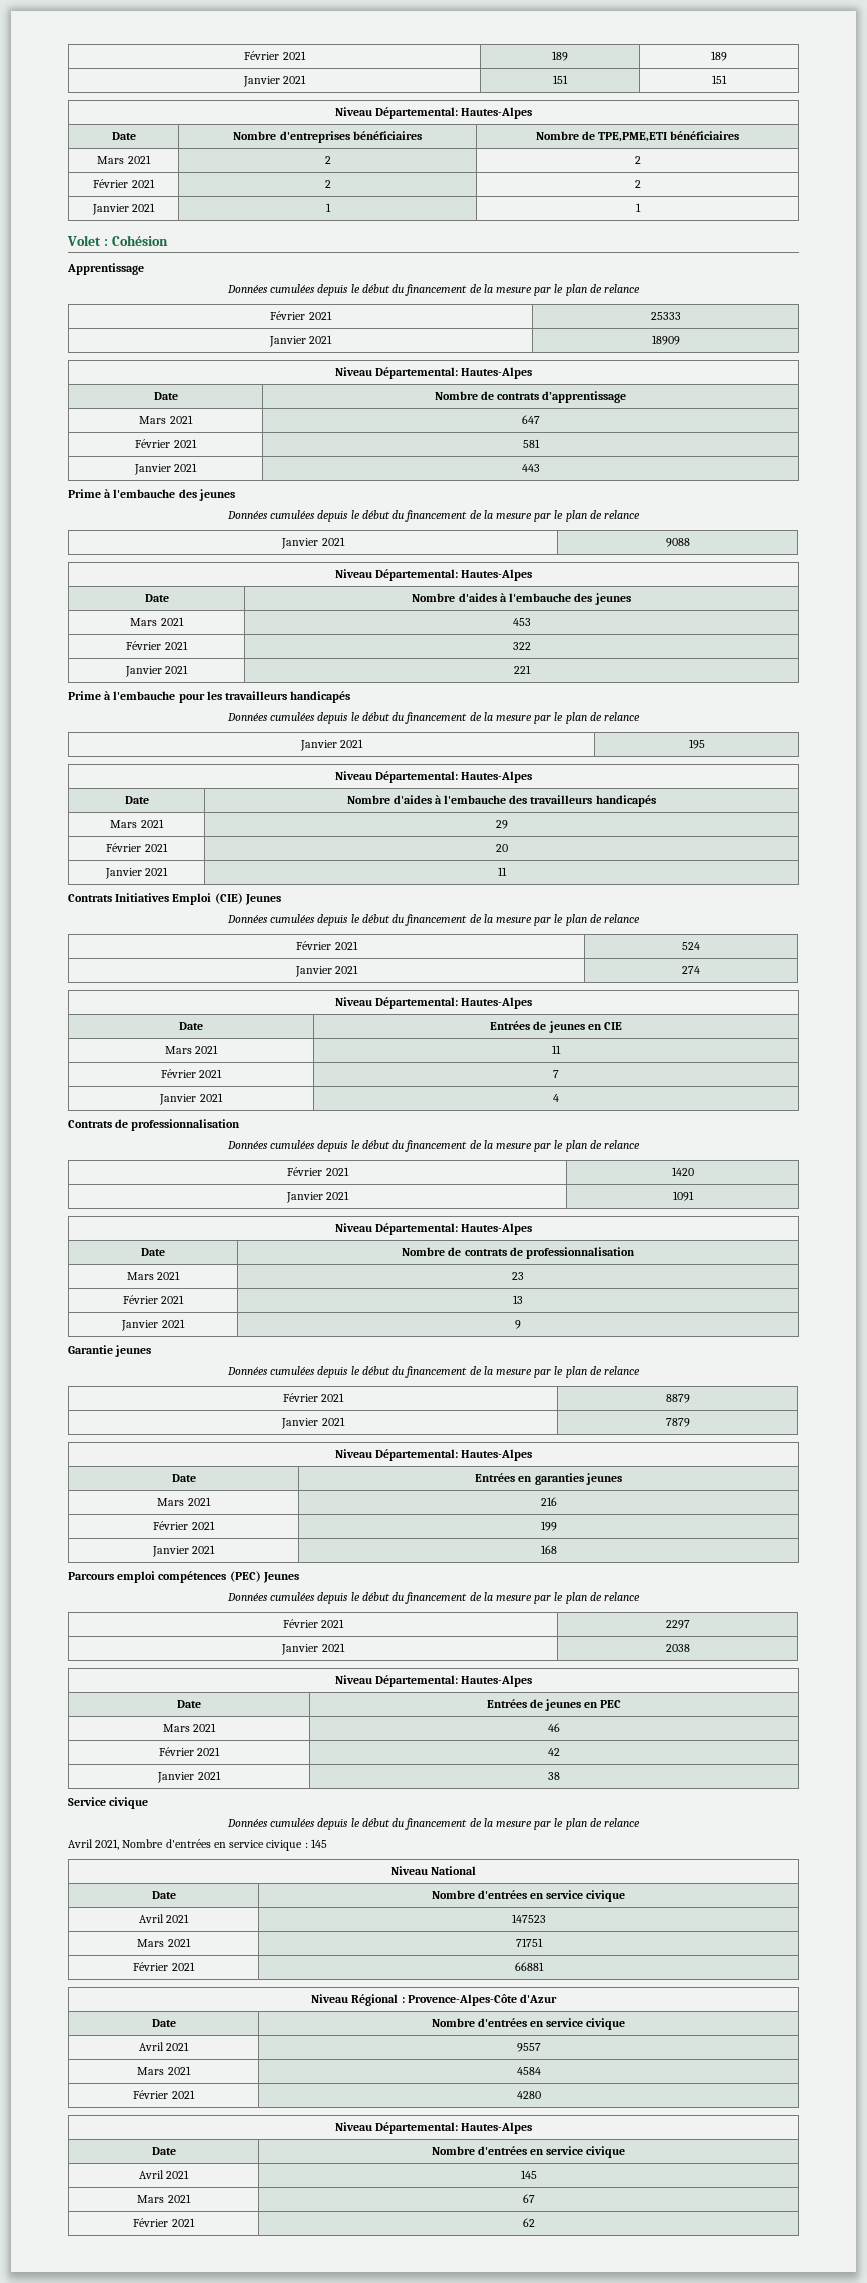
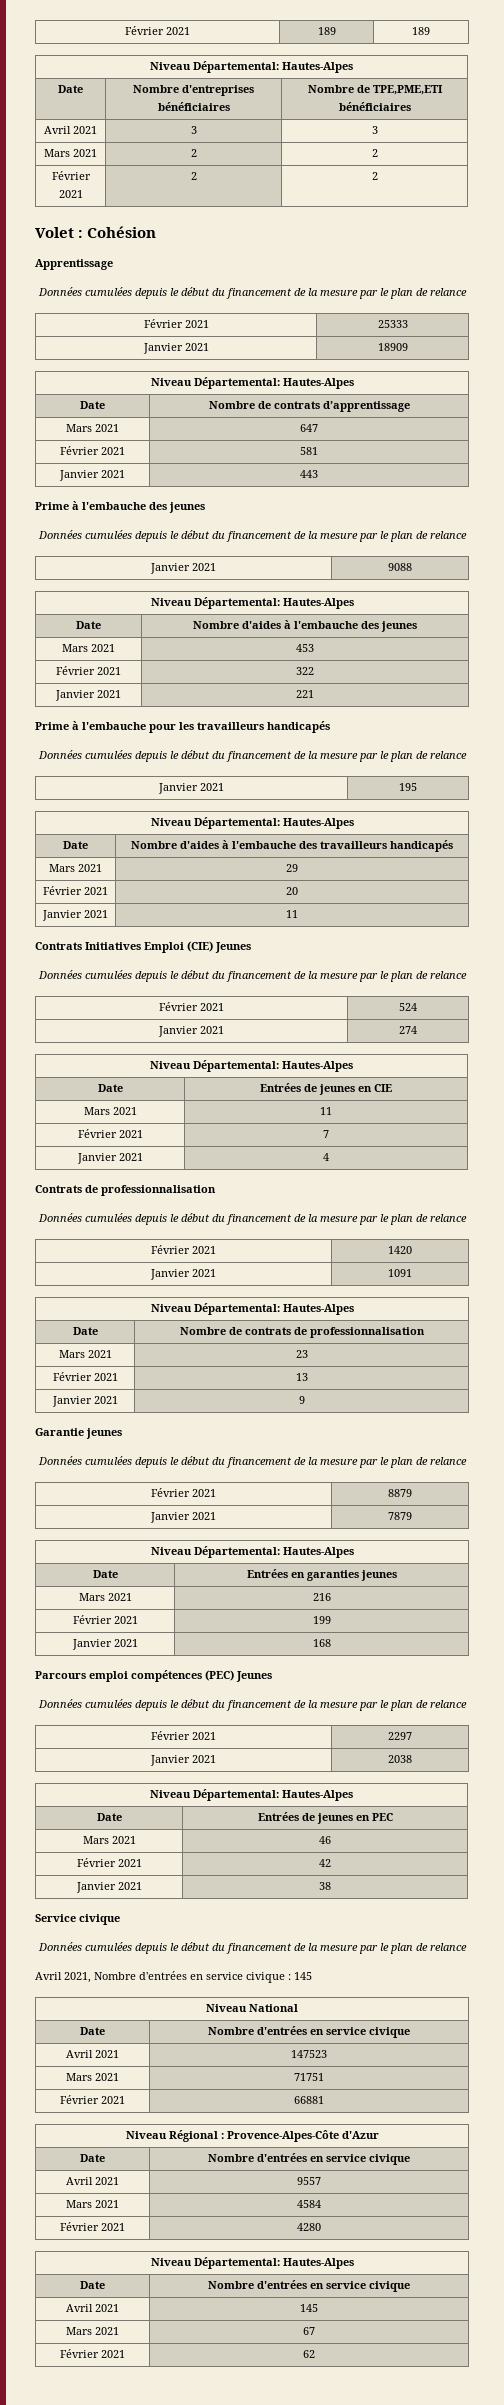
[242,75,307,87] [553,75,568,84] [712,75,727,84] // Janvier 2021 | 151 | 151 -> (430, 31) none
(740, 135) none -> [44,126,97,134] [190,126,197,134] [371,126,378,134] // Avril 2021 | 3 | 3
[91,203,156,215] [325,203,331,212] [635,203,641,212] // Janvier 2021 | 1 | 1 -> (378, 176) none

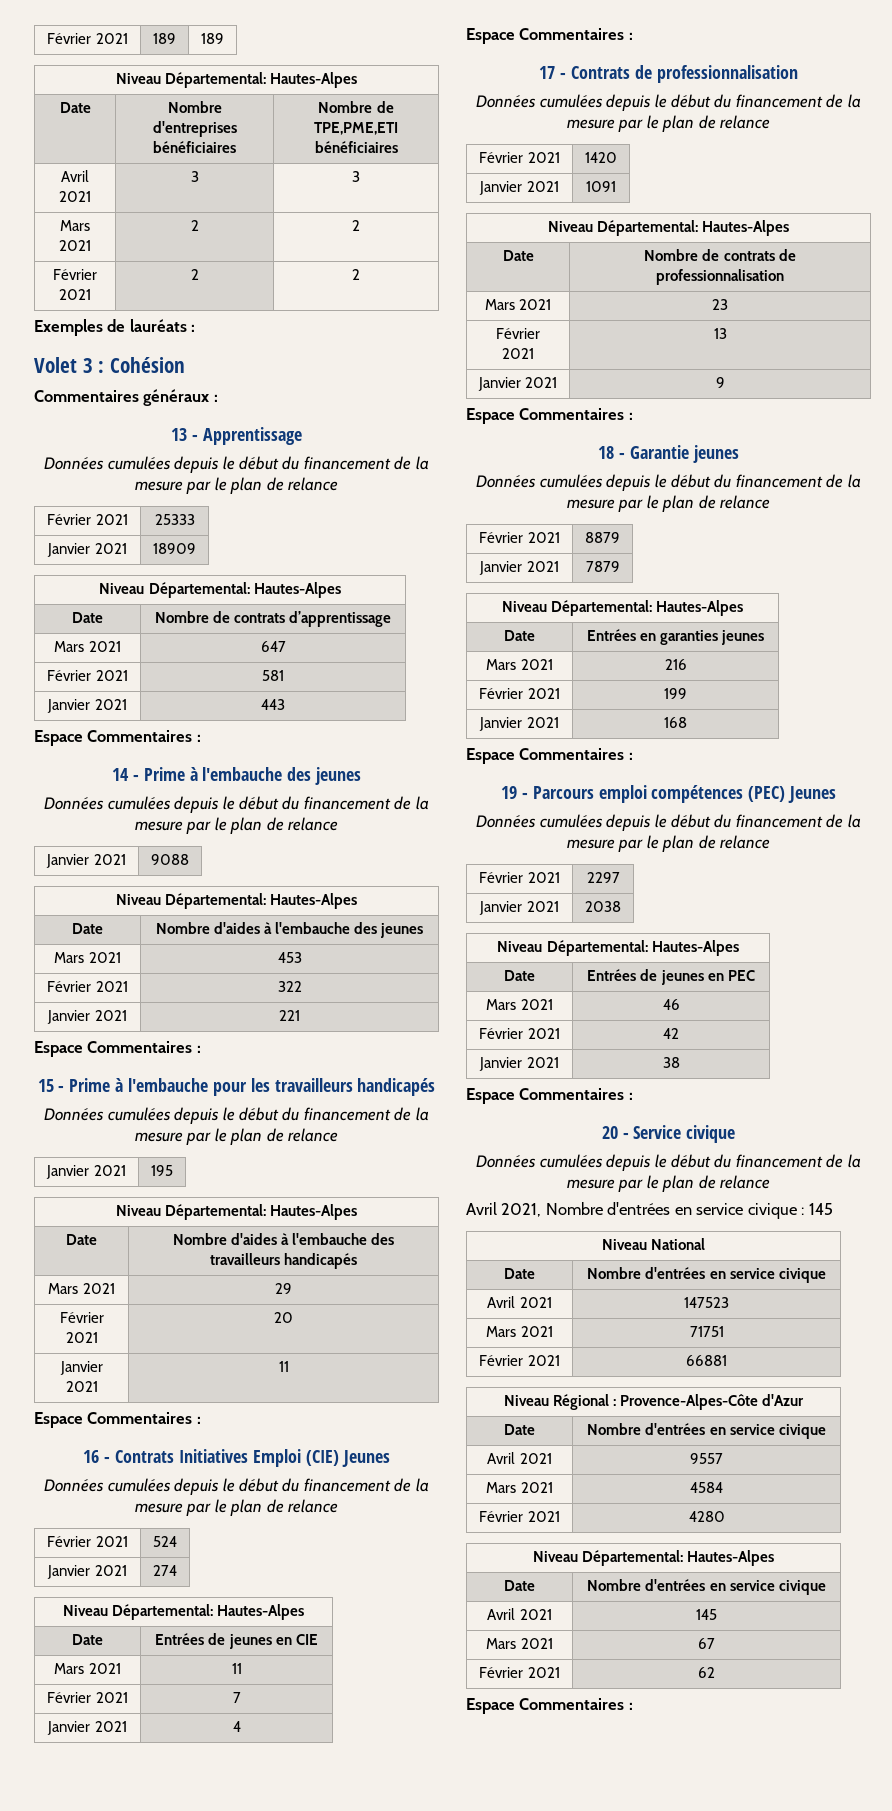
(378, 176) none -> [34,319,196,336] // Exemples de lauréats :
(74, 232) none -> [82,358,93,373] 3
(157, 232) none -> [34,389,218,406] [171,428,198,441] Commentaires généraux : // 13 -
(318, 474) none -> [34,730,201,746] [111,768,139,781] Espace Commentaires : // 14 -
(314, 694) none -> [34,1041,201,1057] [37,1079,65,1092] Espace Commentaires : // 15 -
(298, 914) none -> [34,1412,201,1428] [83,1450,111,1463] Espace Commentaires : // 16 -
(329, 1157) none -> [466,28,633,44] [539,66,567,79] Espace Commentaires : // 17 -
(305, 1400) none -> [466,408,633,424] [598,446,626,459] Espace Commentaires : // 18 -
(331, 1643) none -> [466,748,633,764] [500,786,528,799] Espace Commentaires : // 19 -
(331, 1886) none -> [466,1088,633,1104] [601,1126,629,1139] Espace Commentaires : // 20 -
(315, 2354) none -> [466,1698,633,1714] // Espace Commentaires :

